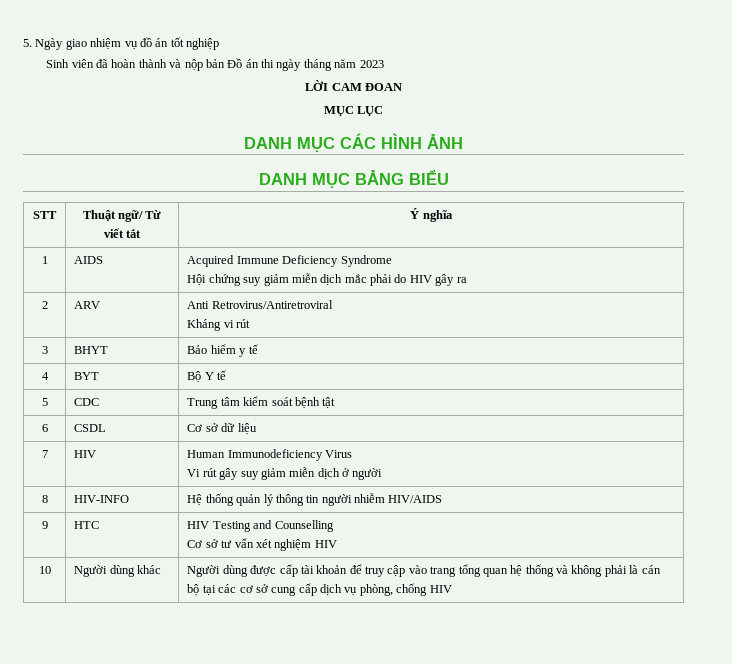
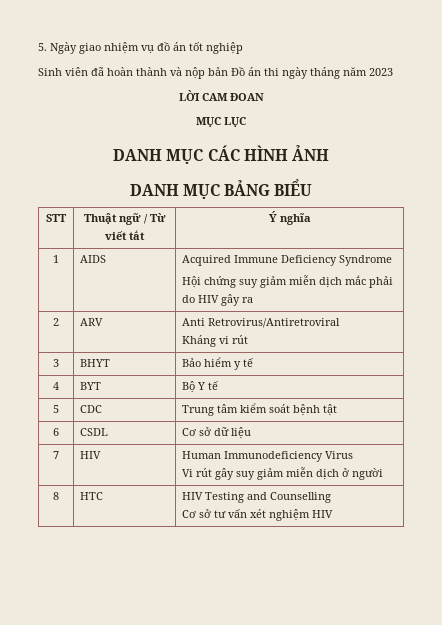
[118,210,143,222] ngữ/ -> [118,213,148,225] ngữ /
[74,495,130,503] [187,493,443,506] [41,521,48,529] | HIV-INFO | Hệ thống quản lý thông tin người nhiễm HIV/AIDS // 9 -> (59, 496) none
[38,566,51,574] [74,565,162,577] [187,564,661,577] [187,583,452,596] // 10 | Người dùng khác | Người dùng được cấp tài khoản để truy cập vào trang tổng quan hệ thống và không phải là cán bộ tại các cơ sở cung cấp dịch vụ phòng, chống HIV -> (334, 514) none

